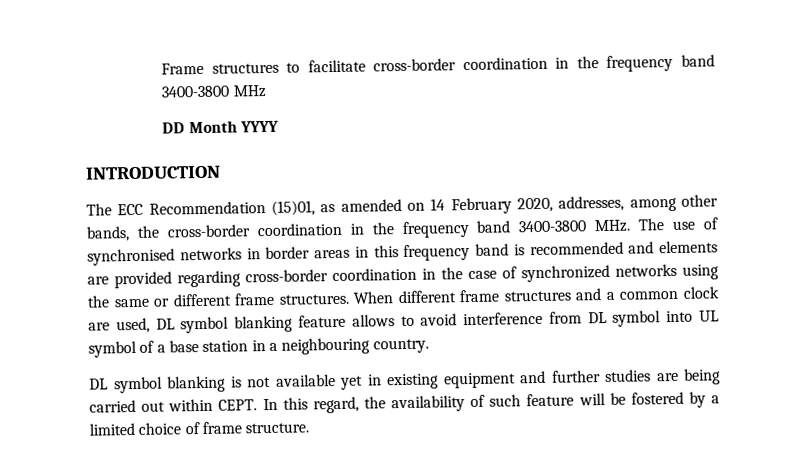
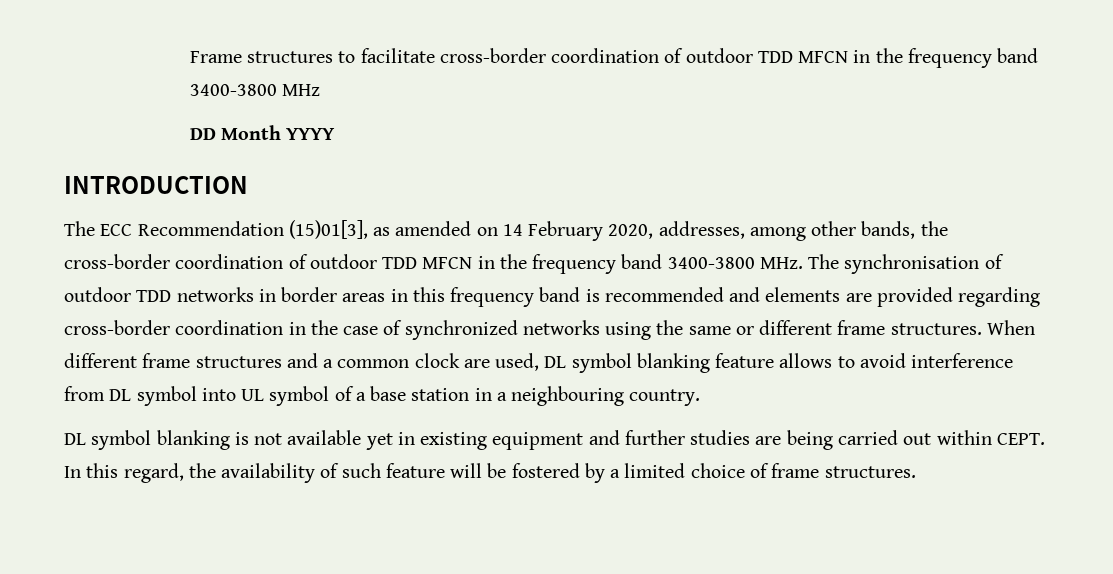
(548, 63) none -> [664,48,849,63] of outdoor TDD MFCN
[271,200,315,216] (15)01, -> [288,220,368,239] (15)01[3],
(342, 229) none -> [288,254,473,269] of outdoor TDD MFCN
[672,217,718,230] [87,248,175,266] use of synchronised -> [844,254,1004,274] [64,287,172,302] synchronisation of outdoor TDD
[245,422,310,434] structure. -> [824,466,916,478] structures.

